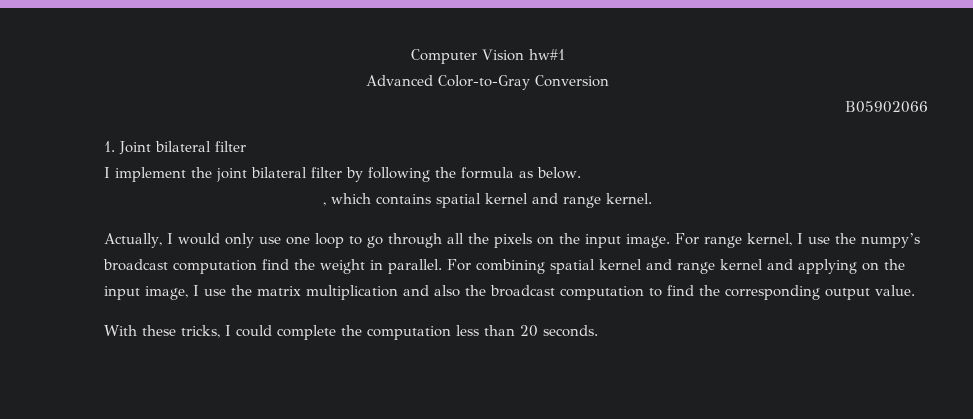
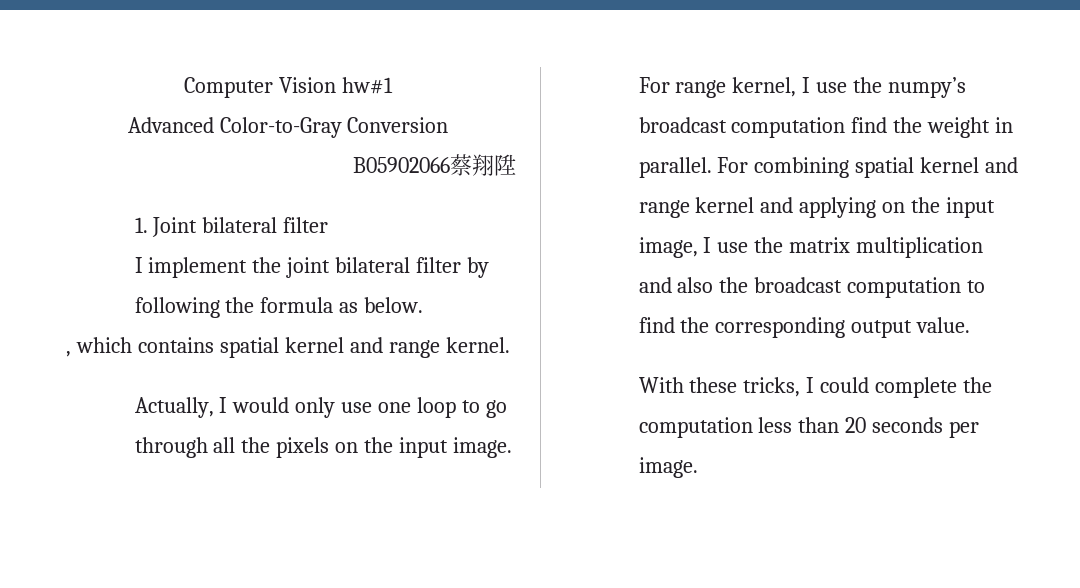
(928, 107) none -> [450,154,516,176] 蔡翔陞
[542,325,598,337] seconds. -> [872,417,980,438] [638,457,698,478] seconds per image.

